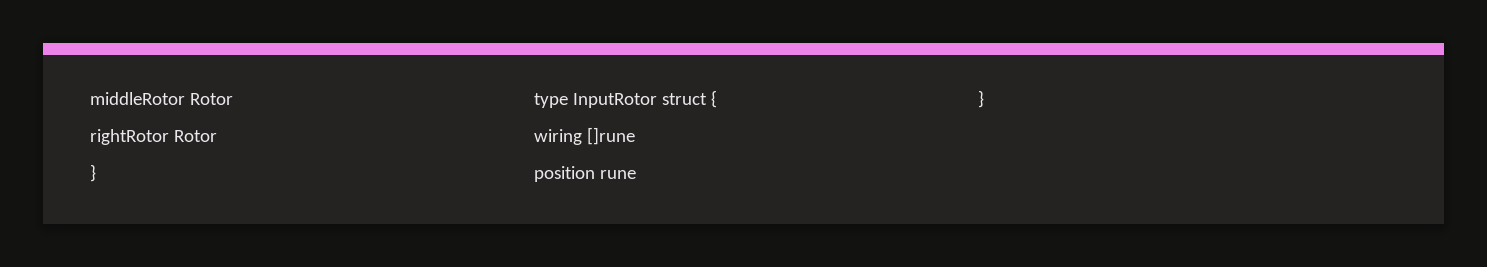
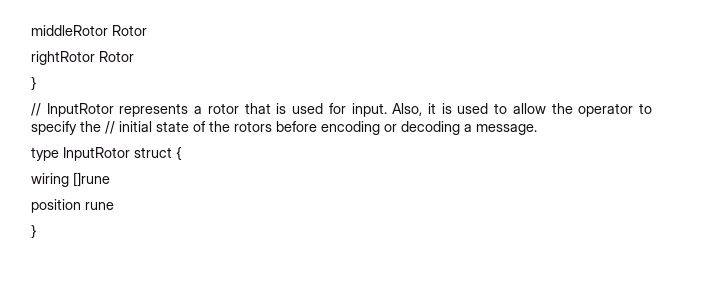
(96, 173) none -> [31,103,652,117] [31,121,537,135] // // InputRotor represents a rotor that is used for input. Also, it is used to allow the operator to specify the // initial state of the rotors before encoding or decoding a message.

